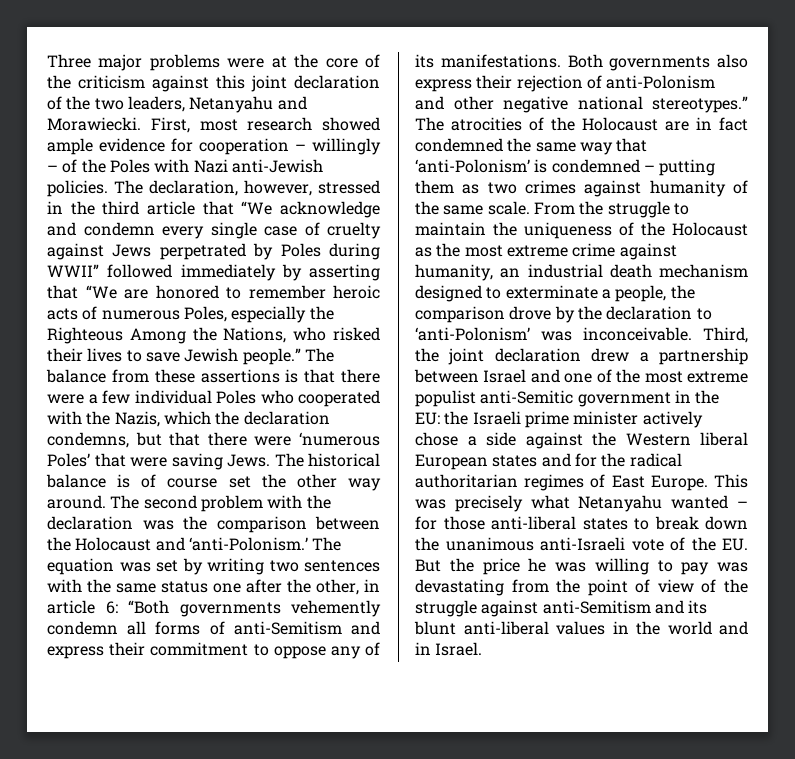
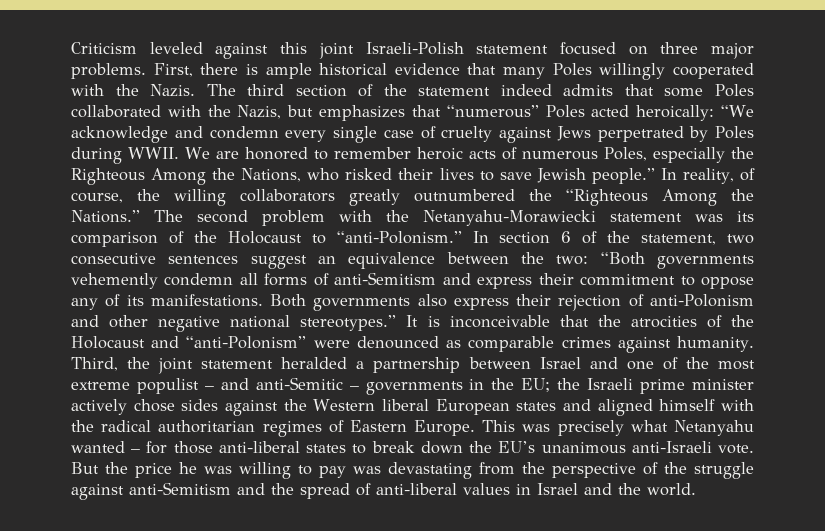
[47,54,380,71] [47,75,380,92] [47,96,307,113] [47,117,380,133] [47,138,381,155] [47,159,323,173] [47,180,380,197] [47,201,234,215] Three major problems were at the core of the criticism against this joint declaration of the two leaders, Netanyahu and Morawiecki. First, most research showed ample evidence for cooperation – willingly – of the Poles with Nazi anti-Jewish policies. The declaration, however, stressed in the third article that -> [71,42,754,59] [71,63,754,80] [71,84,755,97] [71,105,715,121] Criticism leveled against this joint Israeli-Polish statement focused on three major problems. First, there is ample historical evidence that many Poles willingly cooperated with the Nazis. The third section of the statement indeed admits that some Poles collaborated with the Nazis, but emphasizes that “numerous” Poles acted heroically:
[47,264,380,281] [47,285,117,299] WWII” followed immediately by asserting that “We -> [128,147,211,159] WWII. We
[304,348,334,362] [46,369,380,383] [47,390,380,407] [47,411,330,427] [47,432,380,448] [47,453,380,470] [46,474,381,491] [47,495,106,509] The balance from these assertions is that there were a few individual Poles who cooperated with the Nazis, which the declaration condemns, but that there were ‘numerous Poles’ that were saving Jews. The historical balance is of course set the other way around. -> [660,168,755,184] [71,189,754,206] [71,210,140,223] In reality, of course, the willing collaborators greatly outnumbered the “Righteous Among the Nations.”
[47,516,380,533] [47,537,342,551] [47,558,380,575] [47,579,380,595] [47,600,118,614] declaration was the comparison between the Holocaust and ‘anti-Polonism.’ The equation was set by writing two sentences with the same status one after the other, in article 6: -> [423,210,754,226] [71,231,754,247] [71,252,589,269] Netanyahu-Morawiecki statement was its comparison of the Holocaust to “anti-Polonism.” In section 6 of the statement, two consecutive sentences suggest an equivalence between the two:
[415,117,748,131] [415,138,648,155] [415,159,716,176] [415,180,748,197] [415,201,689,218] [415,222,748,239] [415,243,677,260] [415,264,748,281] [415,285,695,302] [415,306,712,323] [415,327,692,341] The atrocities of the Holocaust are in fact condemned the same way that ‘anti-Polonism’ is condemned – putting them as two crimes against humanity of the same scale. From the struggle to maintain the uniqueness of the Holocaust as the most extreme crime against humanity, an industrial death mechanism designed to exterminate a people, the comparison drove by the declaration to ‘anti-Polonism’ was inconceivable. -> [406,315,755,328] [71,336,755,353] It is inconceivable that the atrocities of the Holocaust and “anti-Polonism” were denounced as comparable crimes against humanity.
[494,348,630,362] declaration drew -> [201,357,348,369] statement heralded
[480,390,720,407] [415,412,440,425] anti-Semitic government in the EU: -> [204,377,551,395] – and anti-Semitic – governments in the EU;
[467,432,516,446] a side -> [181,399,219,411] sides
[574,453,597,467] for -> [597,399,754,416] aligned himself with
[611,475,645,488] East -> [349,420,407,432] Eastern
(439, 544) none -> [498,441,536,453] EU’s
[631,537,748,551] vote of the EU. -> [718,444,754,454] vote.
[587,579,694,596] point of view -> [552,463,636,478] perspective
[688,600,708,614] [414,621,748,635] [415,642,483,656] its blunt anti-liberal values in the world and in Israel. -> [271,483,696,499] the spread of anti-liberal values in Israel and the world.

